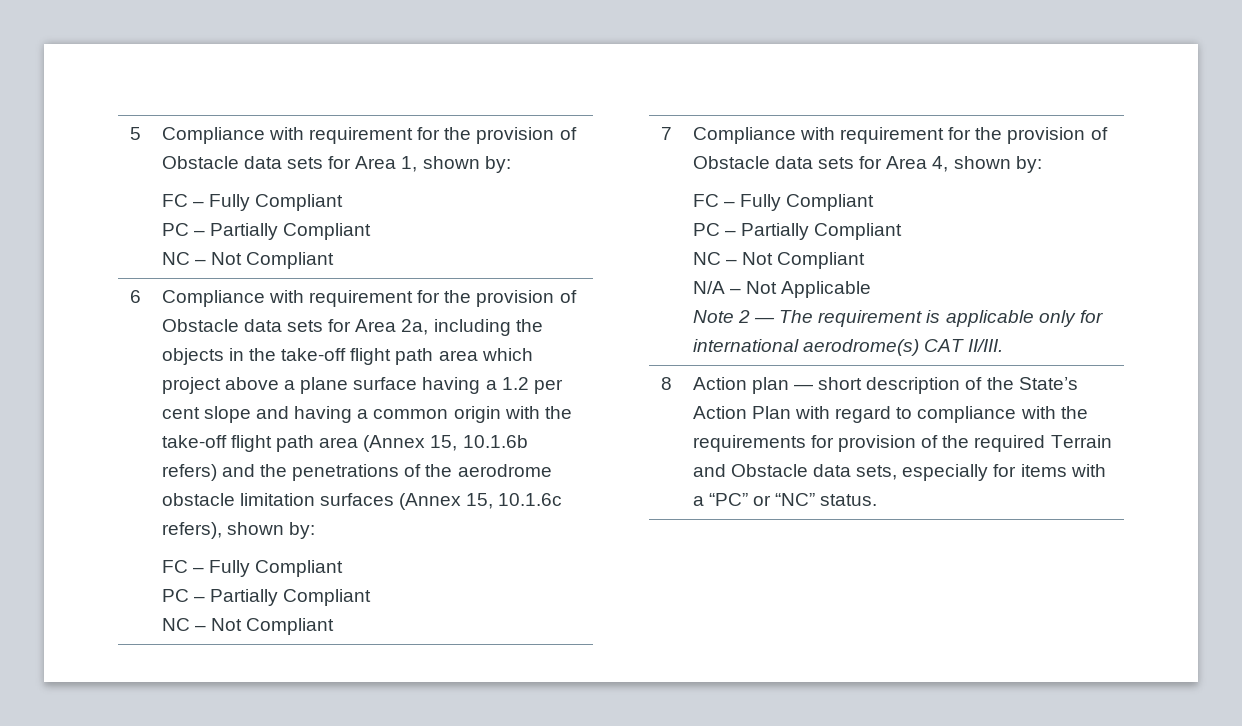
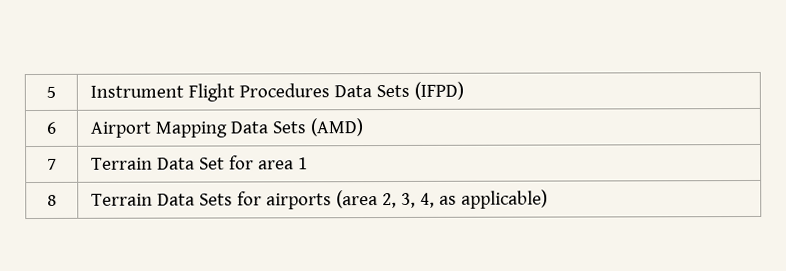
[161,127,577,144] [161,156,511,173] [161,194,344,211] [161,223,372,240] [161,252,335,269] [129,290,141,303] [161,290,577,307] [161,319,543,336] [161,348,533,365] [161,377,563,394] [161,406,572,423] [161,435,528,452] [161,464,552,481] [161,493,563,510] [161,522,316,539] [161,560,344,577] [161,589,372,606] [161,618,335,635] [660,127,672,140] [692,127,1108,144] [692,156,1042,173] [692,194,875,211] [692,223,903,240] [692,252,866,269] [692,281,872,298] [692,310,1103,327] [692,339,1004,356] [660,377,672,390] [692,377,1078,394] [692,406,1088,423] [692,435,1112,452] [692,464,1106,481] [692,493,878,506] Compliance with requirement for the provision of Obstacle data sets for Area 1, shown by: // FC – Fully Compliant // PC – Partially Compliant // NC – Not Compliant // 6 | Compliance with requirement for the provision of Obstacle data sets for Area 2a, including the objects in the take-off flight path area which project above a plane surface having a 1.2 per cent slope and having a common origin with the take-off flight path area (Annex 15, 10.1.6b refers) and the penetrations of the aerodrome obstacle limitation surfaces (Annex 15, 10.1.6c refers), shown by: // FC – Fully Compliant // PC – Partially Compliant // NC – Not Compliant // 7 | Compliance with requirement for the provision of Obstacle data sets for Area 4, shown by: // FC – Fully Compliant // PC – Partially Compliant // NC – Not Compliant // N/A – Not Applicable // Note 2 — The requirement is applicable only for international aerodrome(s) CAT II/III. // 8 | Action plan — short description of the State’s Action Plan with regard to compliance with the requirements for provision of the required Terrain and Obstacle data sets, especially for items with a “PC” or “NC” status. -> [90,81,465,102] [46,121,56,134] [90,118,365,138] [47,158,57,170] [91,155,309,170] [47,194,57,206] [91,189,549,210] Instrument Flight Procedures Data Sets (IFPD) // 6 | Airport Mapping Data Sets (AMD) // 7 | Terrain Data Set for area 1 // 8 | Terrain Data Sets for airports (area 2, 3, 4, as applicable)

